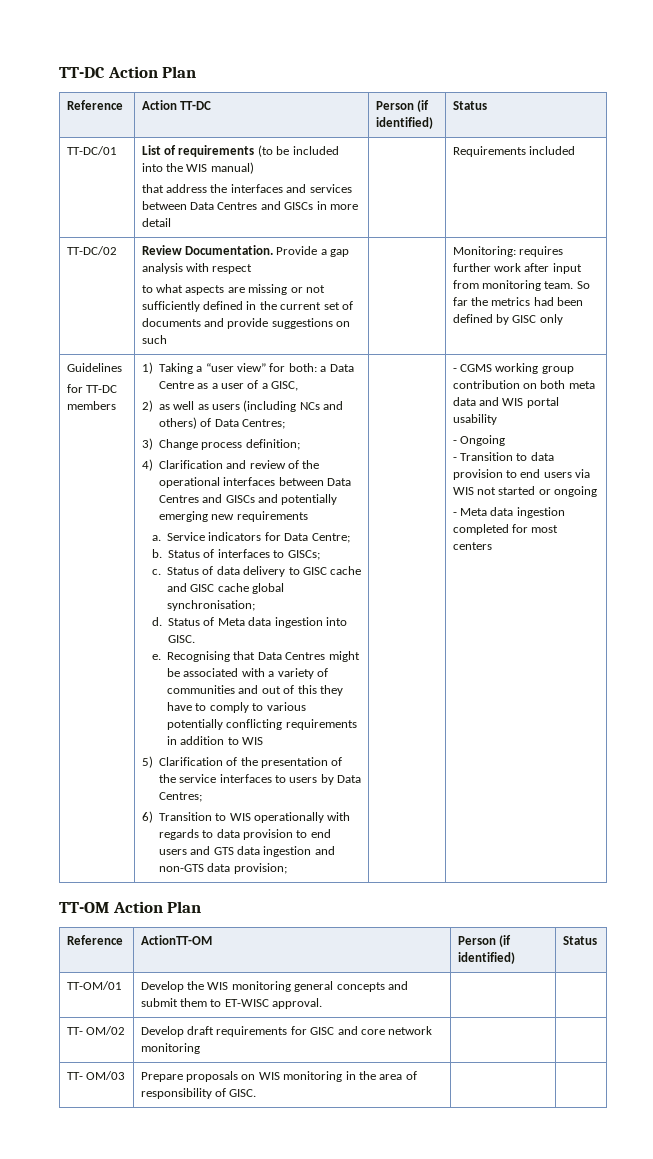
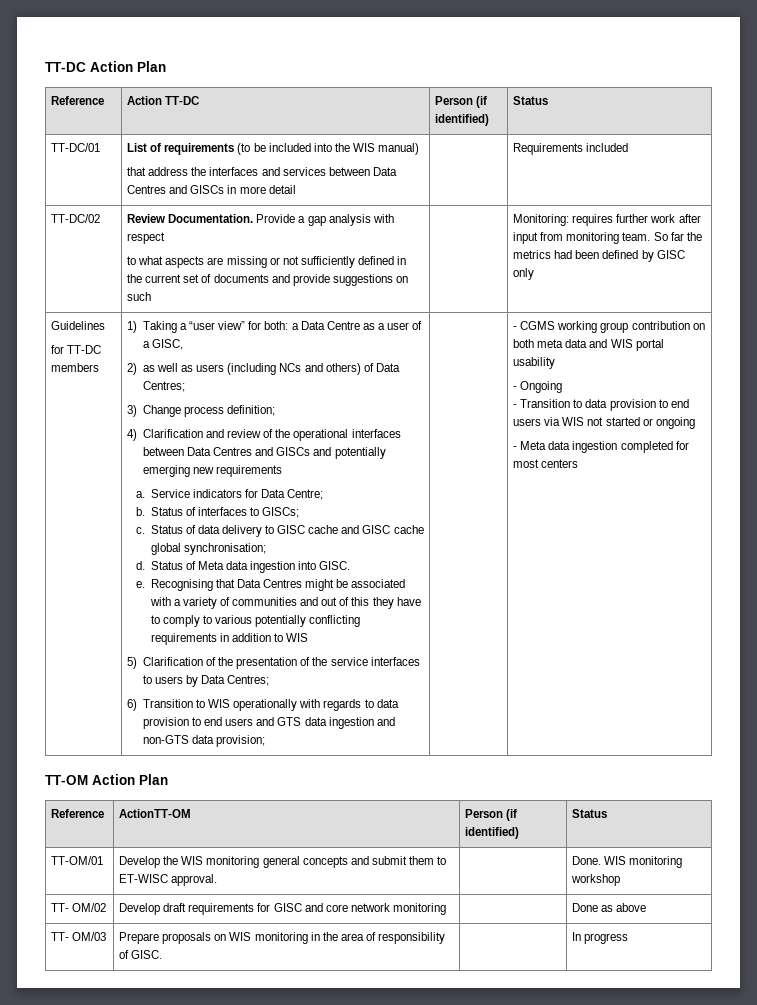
(323, 1003) none -> [572,856,683,868] [571,874,621,886] Done. WIS monitoring workshop
(200, 1048) none -> [572,903,647,912] Done as above
(257, 1093) none -> [572,932,629,944] In progress

